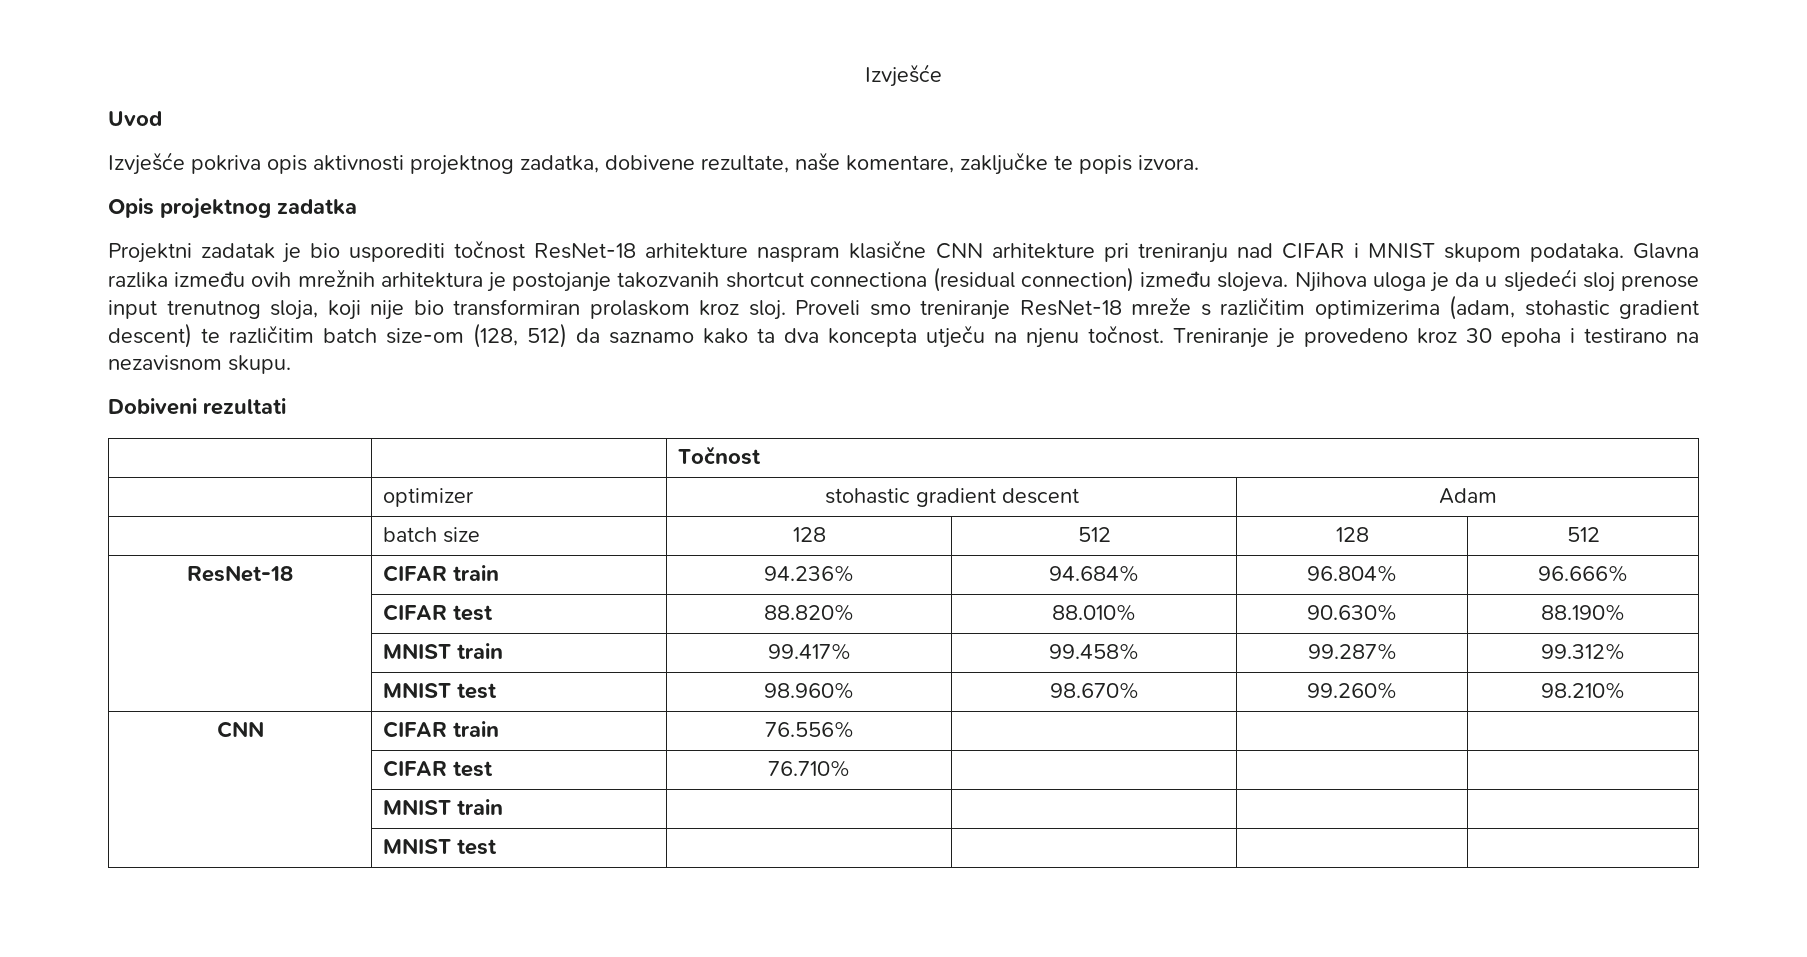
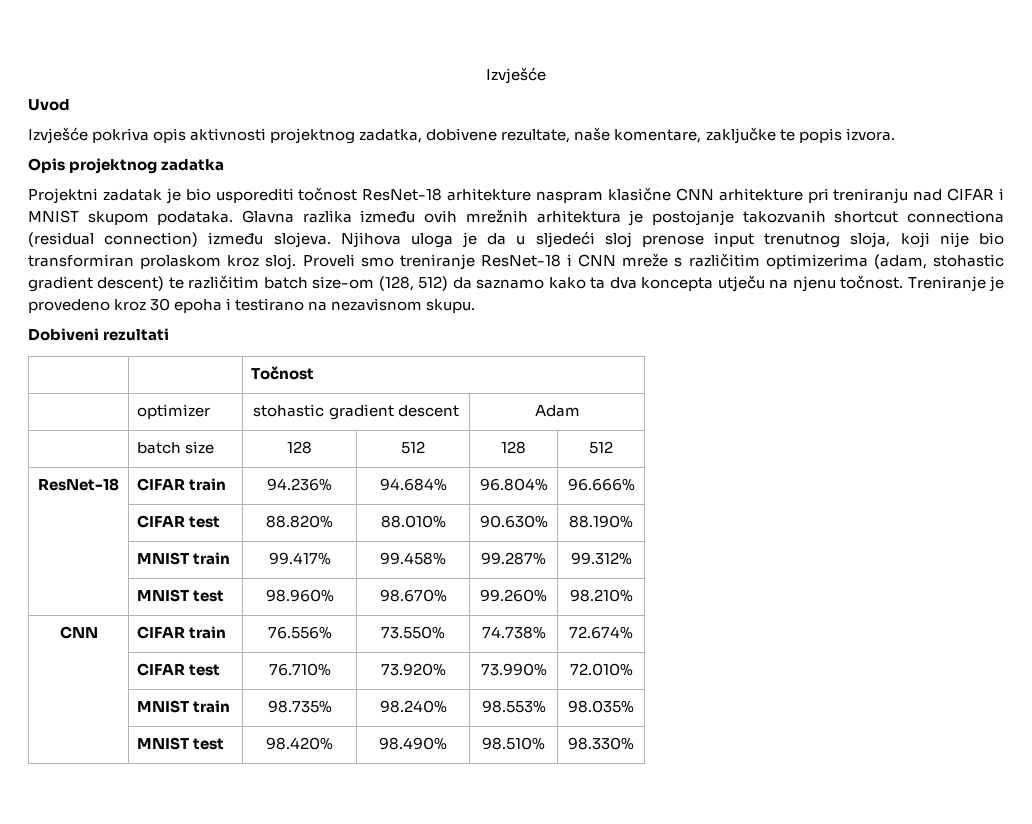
(1122, 308) none -> [567,254,617,267] i CNN
(854, 729) | | -> [381,626,445,639] [481,626,546,639] [569,626,633,639] 73.550% | 74.738% | 72.674%
[382,799,503,815] [382,838,497,855] | | // | MNIST train | | | | // | MNIST test | | | | -> [380,663,446,676] [480,663,547,676] [569,663,633,676] [137,700,231,713] [267,700,332,713] [379,700,447,713] [481,700,546,713] [568,700,634,713] [137,737,225,750] [266,737,333,750] [379,737,447,750] [482,737,545,750] [568,737,634,750] 73.920% | 73.990% | 72.010% // | MNIST train | 98.735% | 98.240% | 98.553% | 98.035% // | MNIST test | 98.420% | 98.490% | 98.510% | 98.330%

